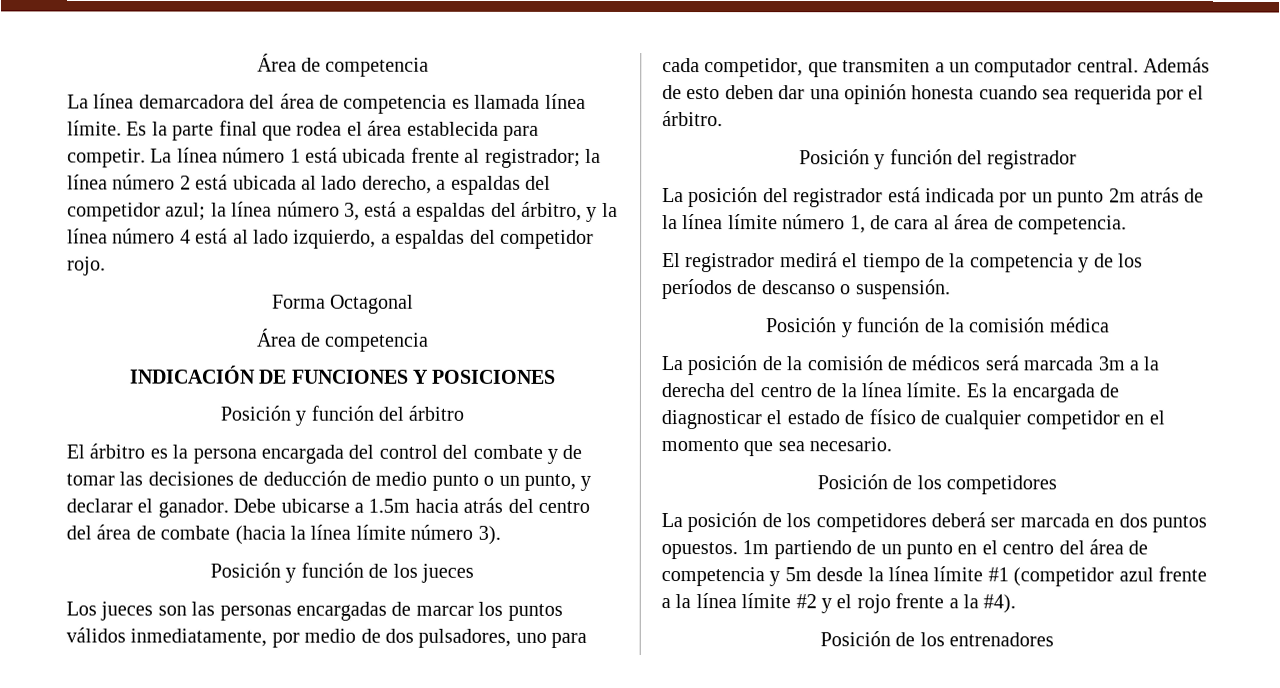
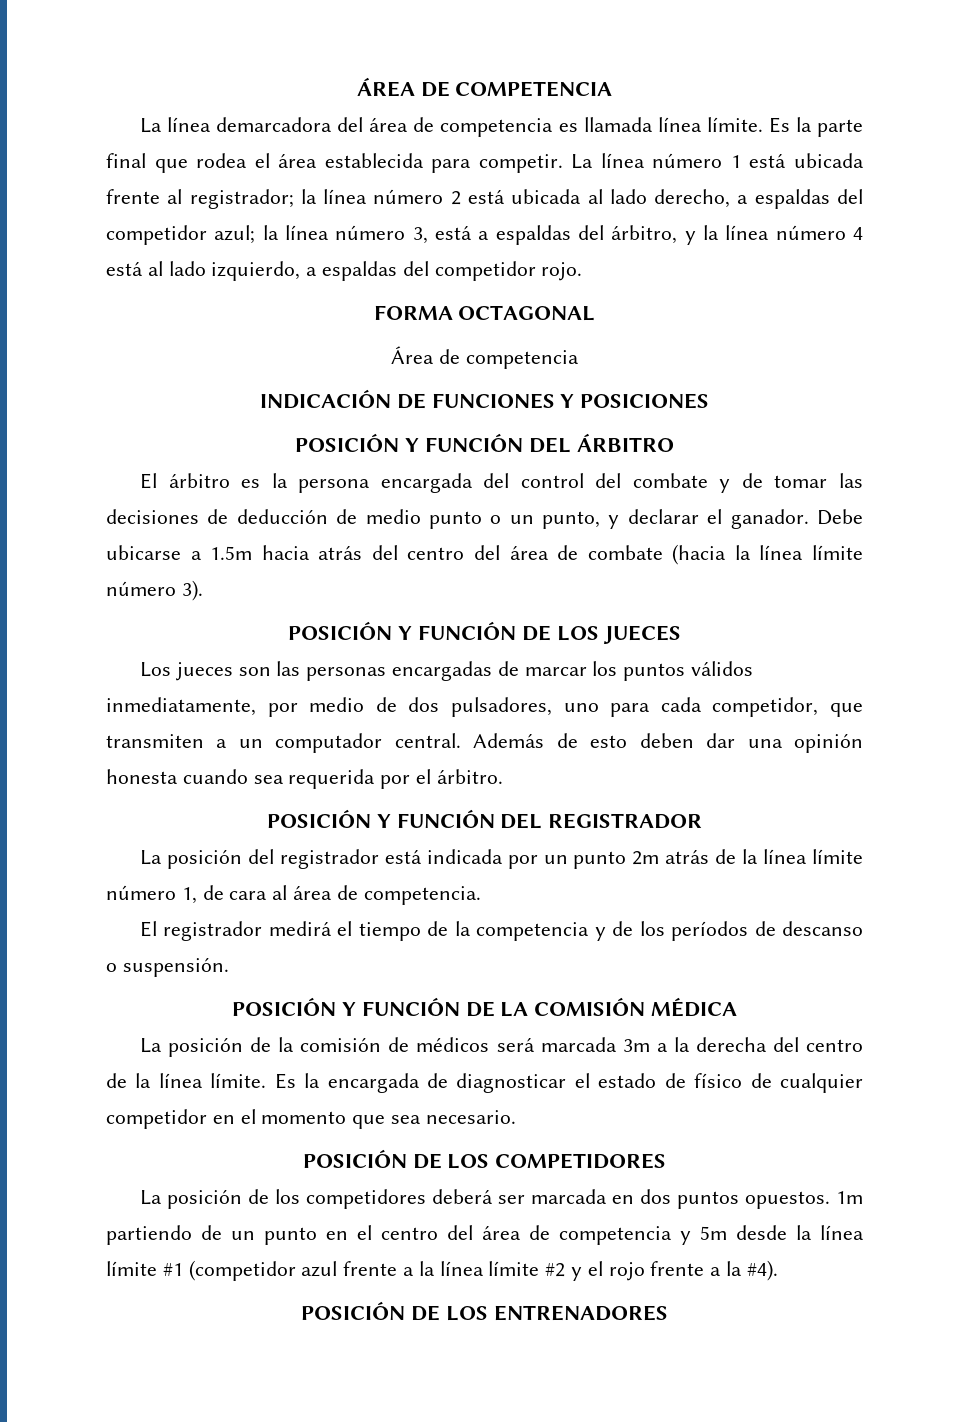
[256,53,430,77] Área de competencia -> [356,77,613,97] ÁREA DE COMPETENCIA
[271,294,415,314] Forma Octagonal -> [373,305,596,321] FORMA OCTAGONAL
[219,405,465,426] Posición y función del árbitro -> [295,433,674,453] POSICIÓN Y FUNCIÓN DEL ÁRBITRO
[210,562,474,583] Posición y función de los jueces -> [288,621,681,644] POSICIÓN Y FUNCIÓN DE LOS JUECES
[798,149,1078,170] Posición y función del registrador -> [266,809,703,829] POSICIÓN Y FUNCIÓN DEL REGISTRADOR
[766,317,1110,338] Posición y función de la comisión médica -> [232,997,737,1017] POSICIÓN Y FUNCIÓN DE LA COMISIÓN MÉDICA
[816,474,1058,495] Posición de los competidores -> [302,1149,667,1169] POSICIÓN DE LOS COMPETIDORES
[819,631,1055,647] Posición de los entrenadores -> [301,1301,668,1321] POSICIÓN DE LOS ENTRENADORES

